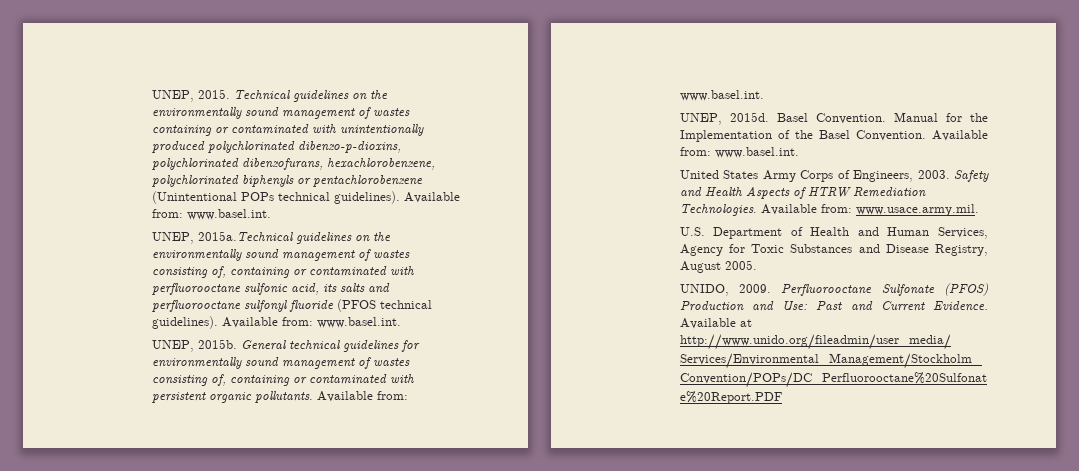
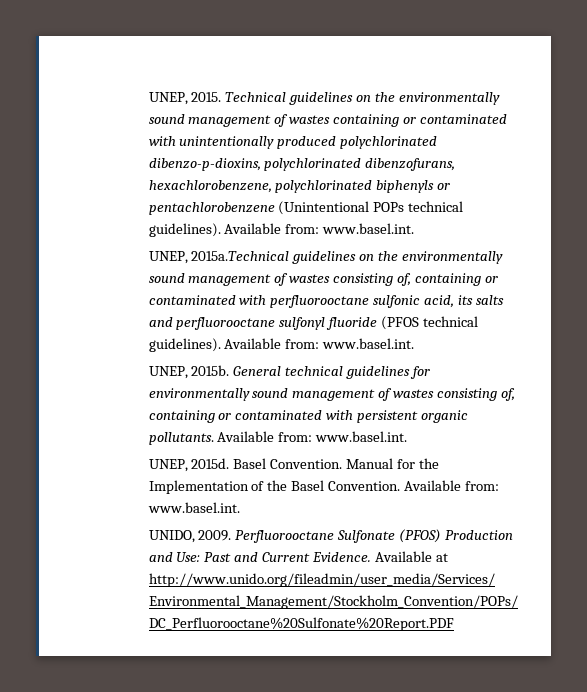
[679,170,989,182] [679,186,926,199] [679,204,979,216] [679,227,988,239] [679,244,988,256] [679,260,757,273] // United States Army Corps of Engineers, 2003. Safety and Health Aspects of HTRW Remediation Technologies. Available from: www.usace.army.mil. // U.S. Department of Health and Human Services, Agency for Toxic Substances and Disease Registry, August 2005. -> (240, 507) none

